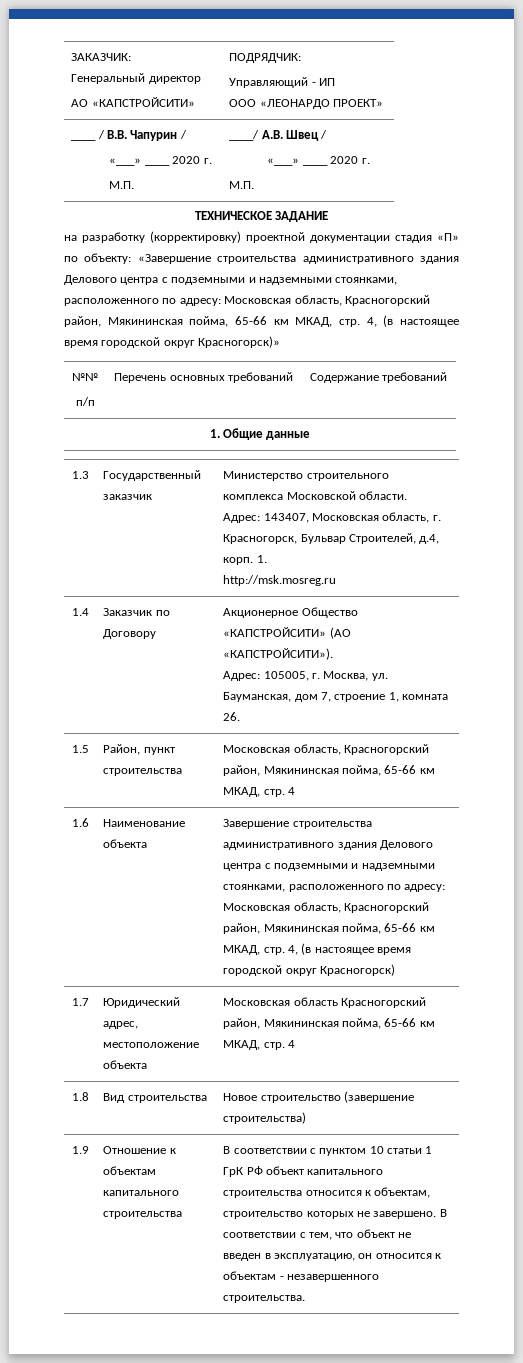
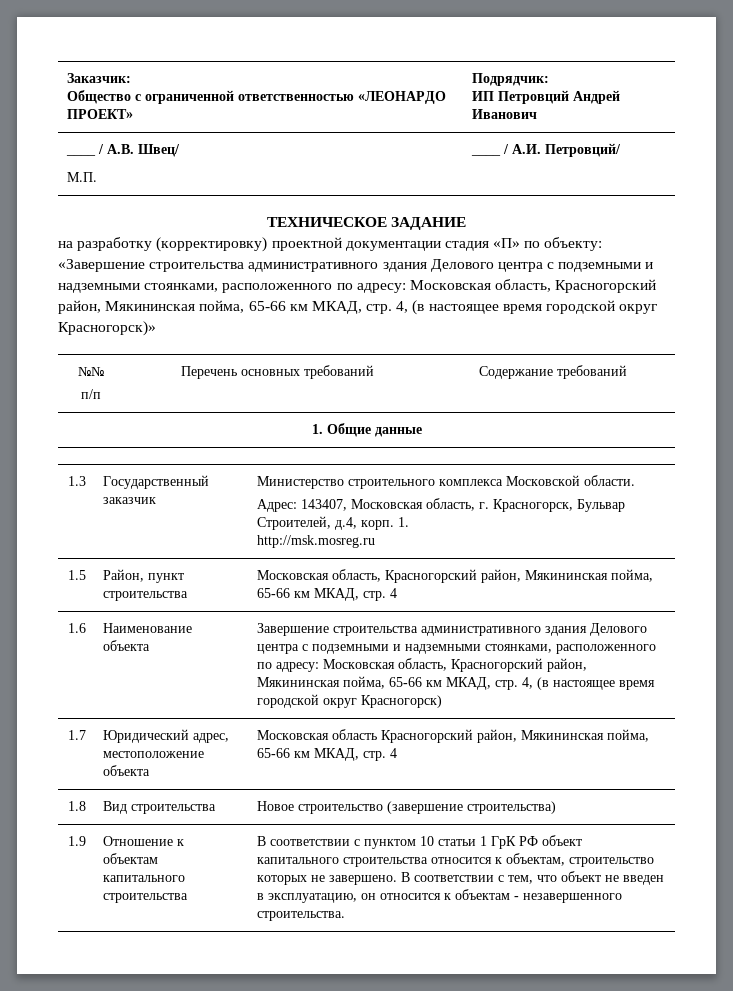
[71,53,132,61] [71,73,201,84] [71,97,195,107] [229,53,302,63] [229,77,335,88] [229,99,383,109] [71,139,97,141] [97,130,187,141] [109,158,170,166] [172,156,212,164] [109,181,135,189] [229,130,328,141] [267,158,328,166] [330,156,370,164] [229,181,255,189] ЗАКАЗЧИК: // Генеральный директор // АО «КАПСТРОЙСИТИ» | ПОДРЯДЧИК: // Управляющий - ИП // ООО «ЛЕОНАРДО ПРОЕКТ» // ____ / В.В. Чапурин / // «___» ____ 2020 г. // М.П. | ____/ А.В. Швец / // «___» ____ 2020 г. // М.П. -> [66,73,131,83] [66,90,446,104] [66,109,133,119] [471,73,549,86] [471,90,620,104] [471,109,537,119] [65,154,96,156] [97,144,180,157] [66,172,97,182] [470,154,501,156] [502,143,621,157] Заказчик: // Общество с ограниченной ответственностью «ЛЕОНАРДО ПРОЕКТ» | Подрядчик: // ИП Петровций Андрей Иванович // ____ / А.В. Швец/ // М.П. | ____ / А.И. Петровций/
[72,608,89,616] [103,608,170,616] [103,629,157,639] [223,607,358,618] [223,627,351,639] [223,648,334,660] [223,671,388,681] [223,692,449,702] [223,712,241,721] // 1.4 | Заказчик по Договору | Акционерное Общество «КАПСТРОЙСИТИ» (АО «КАПСТРОЙСИТИ»). // Адрес: 105005, г. Москва, ул. Бауманская, дом 7, строение 1, комната 26. -> (375, 541) none

